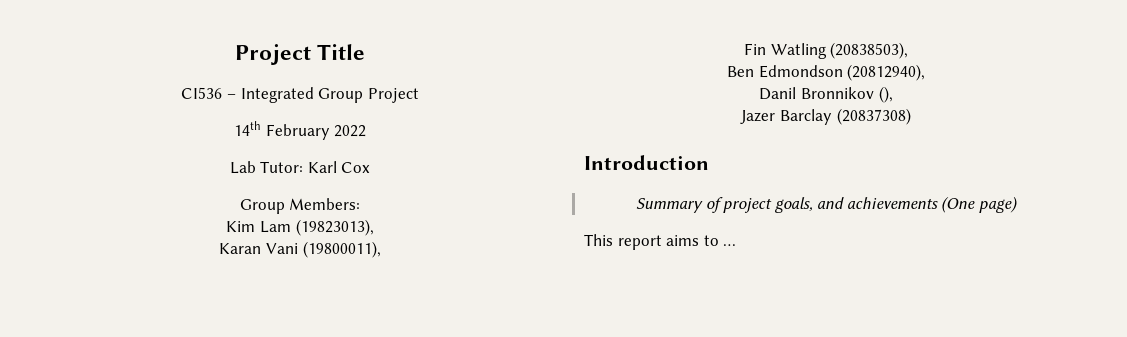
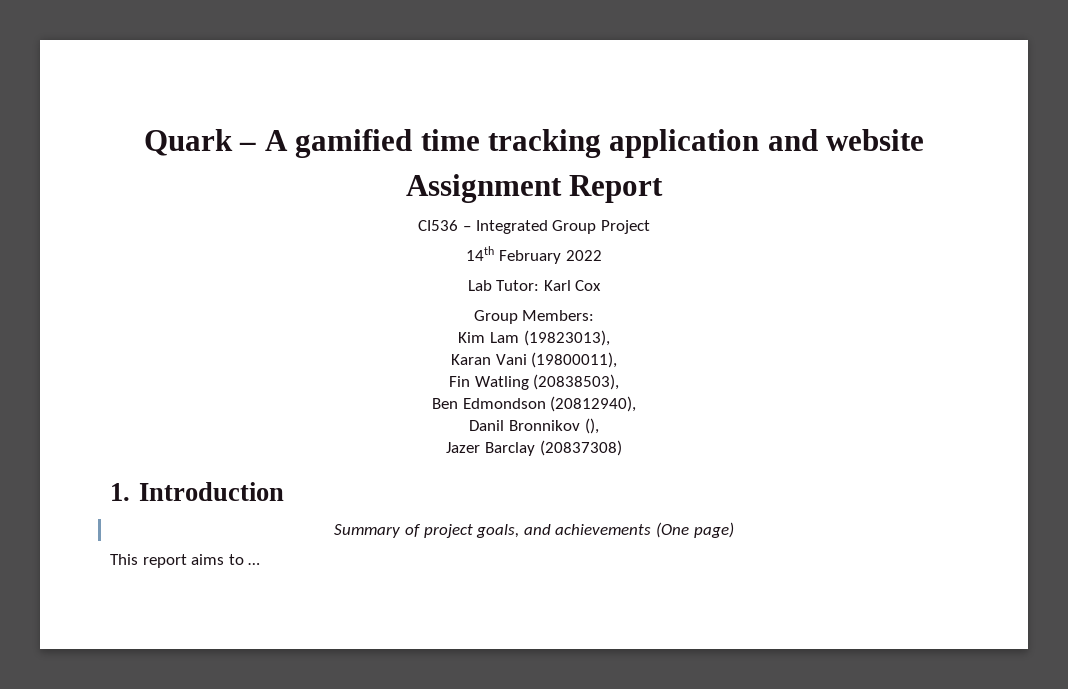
[234,44,366,65] Project Title -> [144,129,924,158] [405,174,664,203] Quark – A gamified time tracking application and website // Assignment Report
(911, 116) none -> [110,483,130,501] 1.

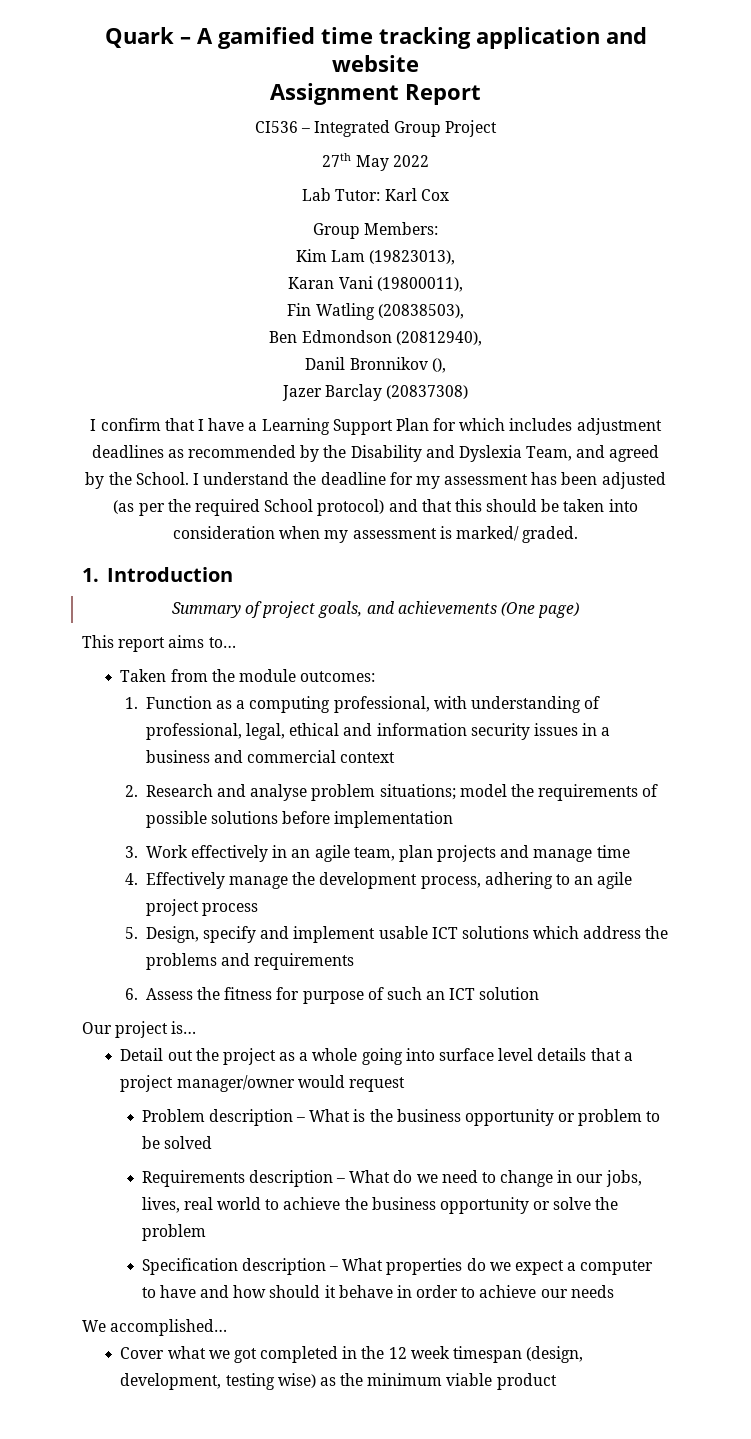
[466,246,561,264] 14th February -> [322,153,389,171] 27th May
(622, 448) none -> [90,418,662,435] [91,445,660,462] [85,472,666,489] [113,499,638,516] [172,526,579,543] // I confirm that I have a Learning Support Plan for which includes adjustment deadlines as recommended by the Disability and Dyslexia Team, and agreed by the School. I understand the deadline for my assessment has been adjusted (as per the required School protocol) and that this should be taken into consideration when my assessment is marked/ graded.
[228,554,261,565] to … -> [208,637,236,648] [120,669,376,682] [124,696,601,713] [145,723,611,740] [145,750,396,763] [124,784,659,801] [145,811,454,828] [124,845,630,862] [124,872,633,889] [145,899,258,916] [124,926,669,943] [145,953,355,970] [124,987,540,1004] [82,1021,197,1038] [120,1048,633,1065] [120,1075,405,1092] [141,1109,661,1126] [141,1136,212,1149] [141,1170,642,1187] [141,1197,619,1214] [141,1224,206,1241] [141,1258,654,1275] [141,1285,614,1298] [82,1319,228,1336] [120,1346,584,1363] [120,1373,557,1390] to… // Taken from the module outcomes: // 1. Function as a computing professional, with understanding of professional, legal, ethical and information security issues in a business and commercial context // 2. Research and analyse problem situations; model the requirements of possible solutions before implementation // 3. Work effectively in an agile team, plan projects and manage time // 4. Effectively manage the development process, adhering to an agile project process // 5. Design, specify and implement usable ICT solutions which address the problems and requirements // 6. Assess the fitness for purpose of such an ICT solution // Our project is… // Detail out the project as a whole going into surface level details that a project manager/owner would request // Problem description – What is the business opportunity or problem to be solved // Requirements description – What do we need to change in our jobs, lives, real world to achieve the business opportunity or solve the problem // Specification description – What properties do we expect a computer to have and how should it behave in order to achieve our needs // We accomplished… // Cover what we got completed in the 12 week timespan (design, development, testing wise) as the minimum viable product

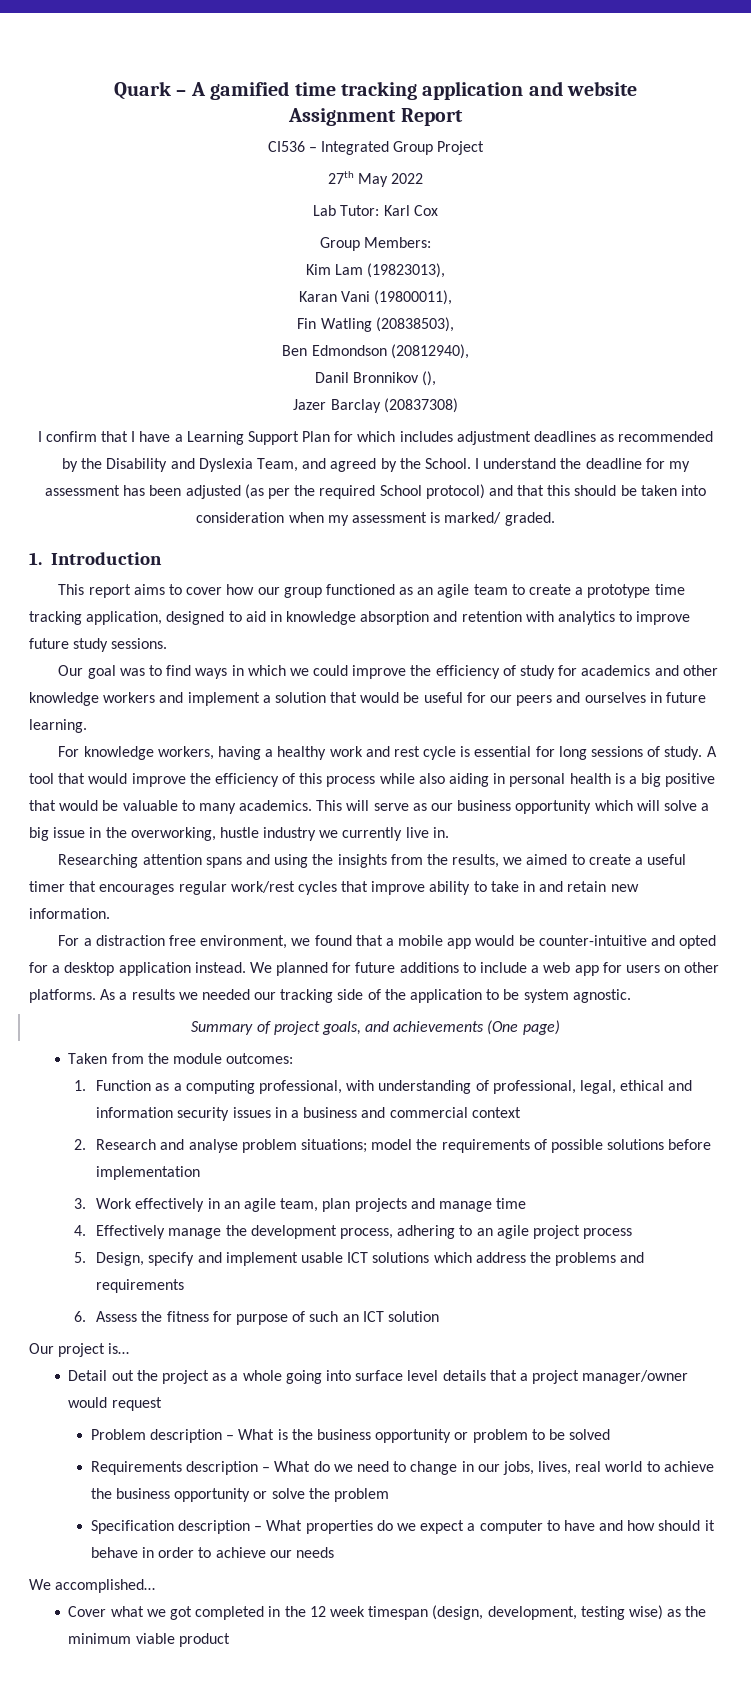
(233, 574) none -> [58,584,685,598] [29,611,691,625] [29,638,168,652] [58,665,718,679] [29,692,706,706] [29,719,87,733] [58,746,717,760] [29,773,716,787] [29,800,710,814] [29,827,449,841] [58,854,687,868] [29,881,639,895] [29,908,110,919] [58,935,717,949] [29,962,720,976] [29,989,631,1003] // This report aims to cover how our group functioned as an agile team to create a prototype time tracking application, designed to aid in knowledge absorption and retention with analytics to improve future study sessions. // Our goal was to find ways in which we could improve the efficiency of study for academics and other knowledge workers and implement a solution that would be useful for our peers and ourselves in future learning. // For knowledge workers, having a healthy work and rest cycle is essential for long sessions of study. A tool that would improve the efficiency of this process while also aiding in personal health is a big positive that would be valuable to many academics. This will serve as our business opportunity which will solve a big issue in the overworking, hustle industry we currently live in. // Researching attention spans and using the insights from the results, we aimed to create a useful timer that encourages regular work/rest cycles that improve ability to take in and retain new information. // For a distraction free environment, we found that a mobile app would be counter-intuitive and opted for a desktop application instead. We planned for future additions to include a web app for users on other platforms. As a results we needed our tracking side of the application to be system agnostic.
[82,635,236,652] // This report aims to… -> (560, 1027) none

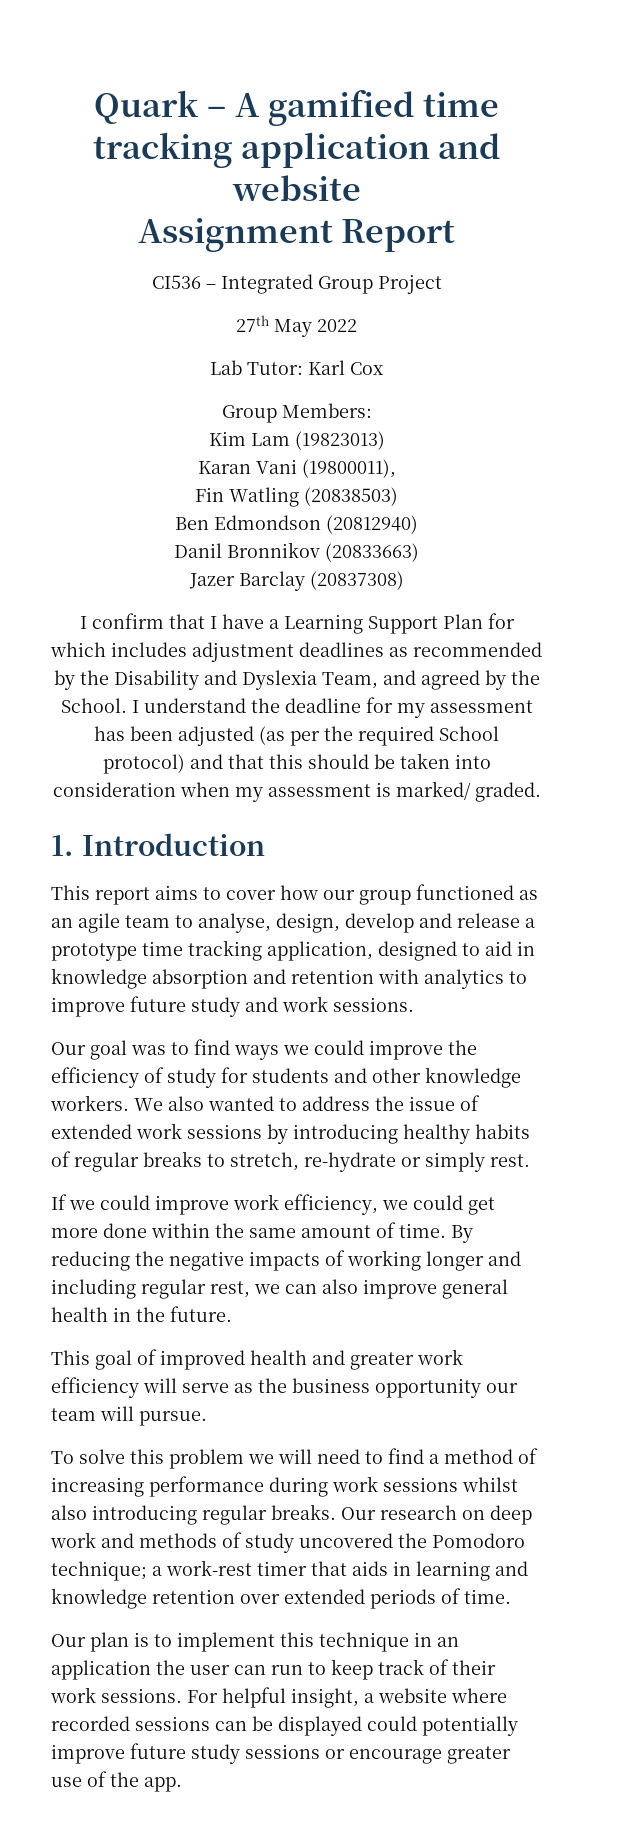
[367,263,446,278] (19823013), -> [294,431,385,450] (19823013)
[375,317,454,332] (20838503), -> [304,487,398,506] (20838503)
[390,344,469,359] (20812940), -> [326,515,418,534] (20812940)
[422,371,437,386] (), -> [325,543,419,562] (20833663)
[528,584,571,595] create -> [198,913,520,933] analyse, design, develop and release
(109, 645) none -> [245,996,328,1012] and work
[231,665,286,676] in which -> (279, 1052) none
[581,665,651,676] academics -> [252,1068,329,1083] students
[103,692,706,706] [29,719,87,733] [58,746,717,760] [29,773,716,787] [29,800,710,814] [29,827,449,841] [58,854,687,868] [29,881,639,895] [29,908,110,919] [58,935,717,949] [29,962,720,976] [29,989,631,1003] [191,1020,560,1035] [68,1053,294,1064] [73,1080,693,1094] [96,1107,521,1121] [73,1139,712,1153] [96,1166,201,1180] [73,1198,527,1212] [73,1225,633,1239] [73,1252,645,1266] [96,1279,185,1293] [73,1311,439,1325] [29,1343,130,1357] [68,1370,689,1384] [68,1397,162,1411] [90,1429,611,1443] [90,1461,714,1475] [90,1488,389,1502] [90,1520,715,1534] [90,1547,334,1558] [29,1579,156,1593] [68,1605,707,1620] [68,1633,230,1647] workers and implement a solution that would be useful for our peers and ourselves in future learning. // For knowledge workers, having a healthy work and rest cycle is essential for long sessions of study. A tool that would improve the efficiency of this process while also aiding in personal health is a big positive that would be valuable to many academics. This will serve as our business opportunity which will solve a big issue in the overworking, hustle industry we currently live in. // Researching attention spans and using the insights from the results, we aimed to create a useful timer that encourages regular work/rest cycles that improve ability to take in and retain new information. // For a distraction free environment, we found that a mobile app would be counter-intuitive and opted for a desktop application instead. We planned for future additions to include a web app for users on other platforms. As a results we needed our tracking side of the application to be system agnostic. // Summary of project goals, and achievements (One page) // Taken from the module outcomes: // 1. Function as a computing professional, with understanding of professional, legal, ethical and information security issues in a business and commercial context // 2. Research and analyse problem situations; model the requirements of possible solutions before implementation // 3. Work effectively in an agile team, plan projects and manage time // 4. Effectively manage the development process, adhering to an agile project process // 5. Design, specify and implement usable ICT solutions which address the problems and requirements // 6. Assess the fitness for purpose of such an ICT solution // Our project is… // Detail out the project as a whole going into surface level details that a project manager/owner would request // Problem description – What is the business opportunity or problem to be solved // Requirements description – What do we need to change in our jobs, lives, real world to achieve the business opportunity or solve the problem // Specification description – What properties do we expect a computer to have and how should it behave in order to achieve our needs // We accomplished… // Cover what we got completed in the 12 week timespan (design, development, testing wise) as the minimum viable product -> [50,1095,480,1111] [51,1123,530,1144] [51,1151,530,1172] [51,1194,495,1215] [51,1222,473,1243] [51,1250,521,1271] [51,1279,508,1299] [51,1306,232,1322] [51,1349,463,1370] [51,1377,518,1398] [51,1406,207,1426] [51,1448,538,1469] [51,1476,518,1497] [51,1504,532,1525] [50,1532,525,1553] [51,1560,528,1581] [51,1588,511,1609] [51,1632,459,1652] [51,1659,496,1680] [50,1687,507,1708] [51,1716,518,1736] [51,1743,511,1764] [51,1771,182,1792] workers. We also wanted to address the issue of extended work sessions by introducing healthy habits of regular breaks to stretch, re-hydrate or simply rest. // If we could improve work efficiency, we could get more done within the same amount of time. By reducing the negative impacts of working longer and including regular rest, we can also improve general health in the future. // This goal of improved health and greater work efficiency will serve as the business opportunity our team will pursue. // To solve this problem we will need to find a method of increasing performance during work sessions whilst also introducing regular breaks. Our research on deep work and methods of study uncovered the Pomodoro technique; a work-rest timer that aids in learning and knowledge retention over extended periods of time. // Our plan is to implement this technique in an application the user can run to keep track of their work sessions. For helpful insight, a website where recorded sessions can be displayed could potentially improve future study sessions or encourage greater use of the app.

